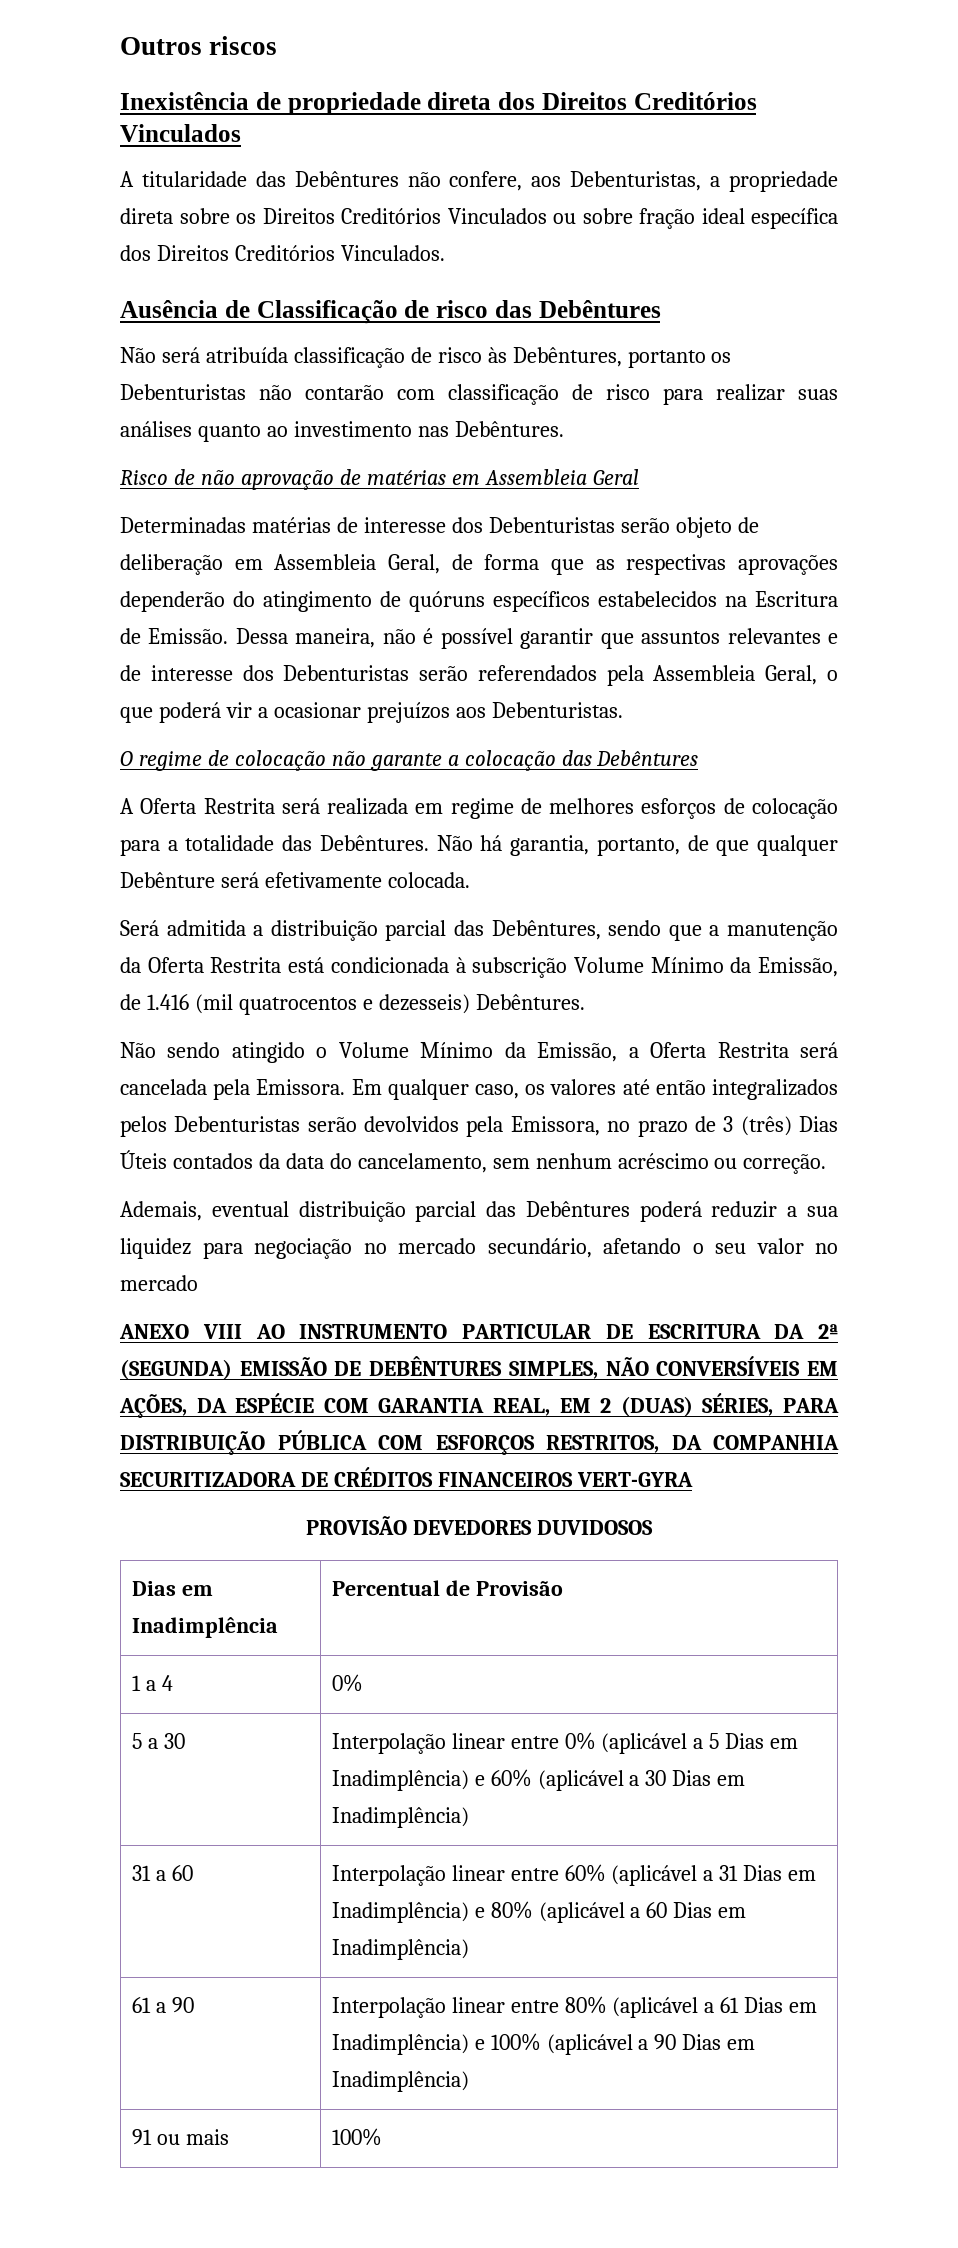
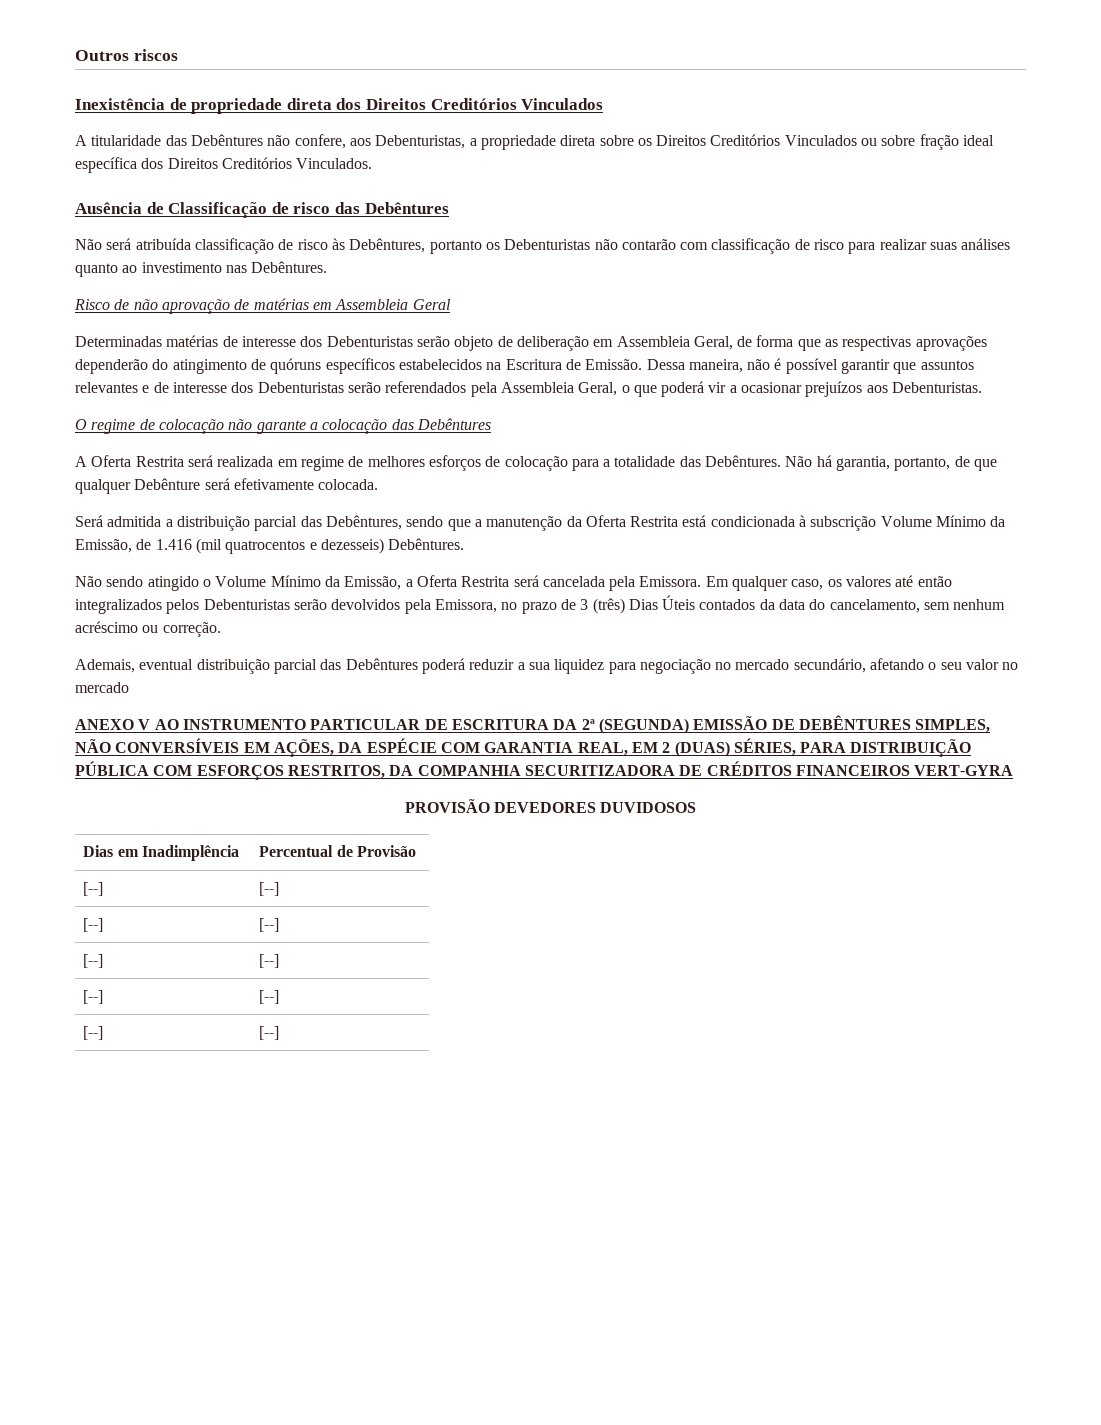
[202,1324,242,1339] VIII -> [138,719,151,730] V
[131,1675,173,1691] [331,1674,363,1692] [131,1733,185,1749] [331,1732,799,1754] [331,1769,746,1791] [331,1807,469,1828] [131,1865,193,1881] [331,1864,817,1886] [331,1901,747,1923] [331,1939,469,1960] [131,1997,194,2013] [331,1996,818,2018] [331,2033,756,2055] [331,2071,469,2092] [131,2129,229,2145] [331,2128,382,2146] 1 a 4 | 0% // 5 a 30 | Interpolação linear entre 0% (aplicável a 5 Dias em Inadimplência) e 60% (aplicável a 30 Dias em Inadimplência) // 31 a 60 | Interpolação linear entre 60% (aplicável a 31 Dias em Inadimplência) e 80% (aplicável a 60 Dias em Inadimplência) // 61 a 90 | Interpolação linear entre 80% (aplicável a 61 Dias em Inadimplência) e 100% (aplicável a 90 Dias em Inadimplência) // 91 ou mais | 100% -> [83,882,104,896] [259,882,280,896] [83,918,104,932] [259,918,280,932] [83,954,104,968] [259,954,280,968] [83,990,104,1004] [259,990,280,1004] [83,1026,104,1040] [259,1026,280,1040] [--] | [--] // [--] | [--] // [--] | [--] // [--] | [--] // [--] | [--]

